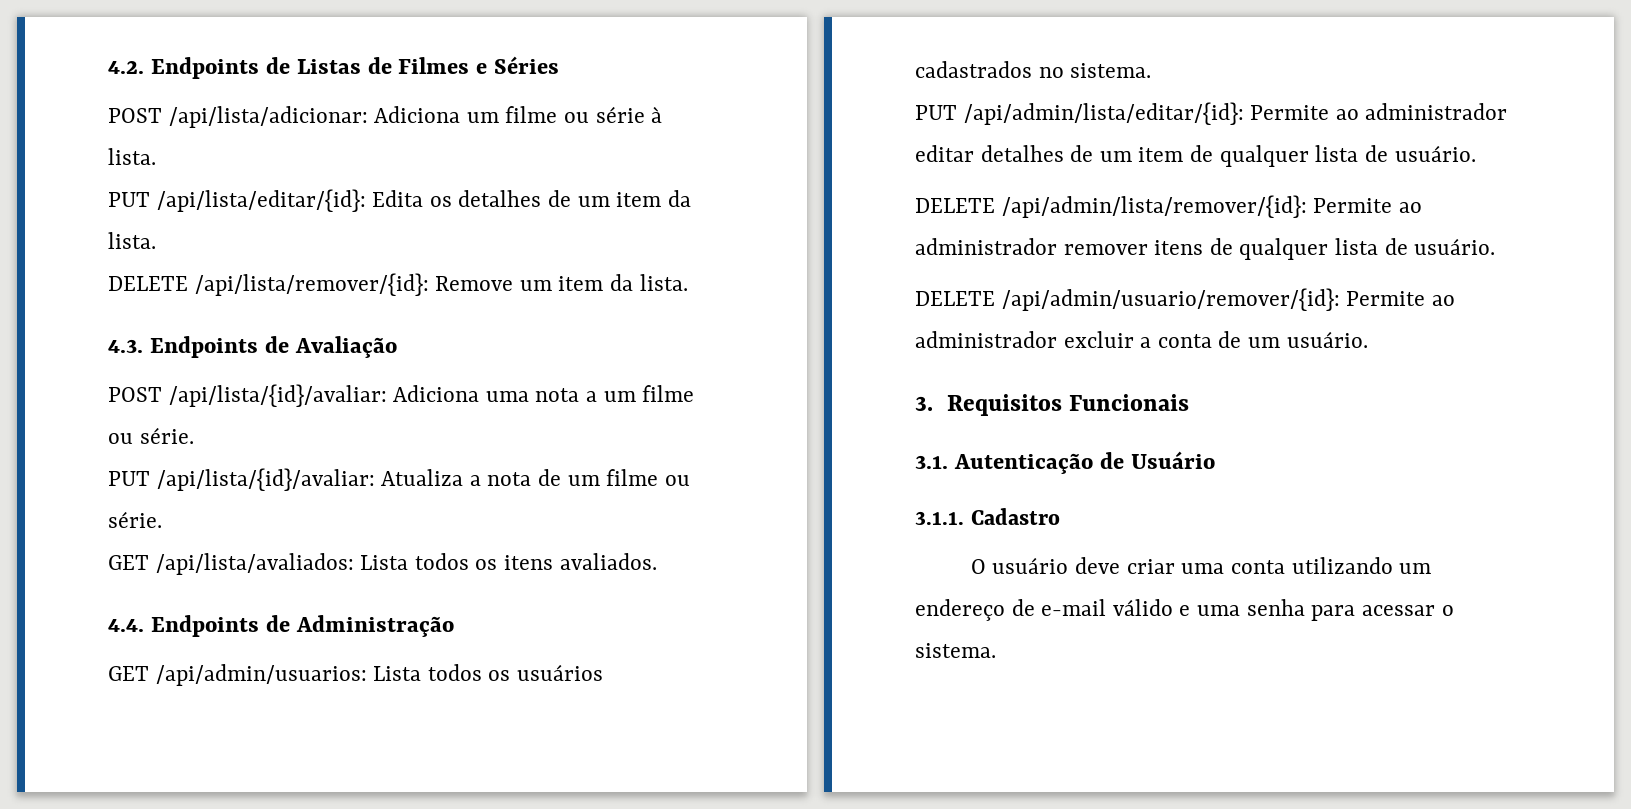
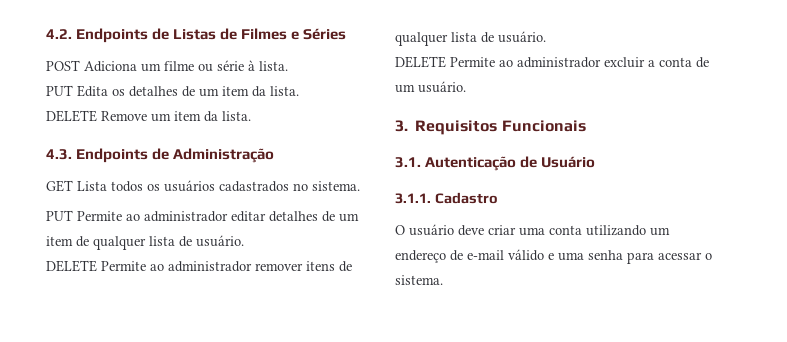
[168,106,368,128] /api/lista/adicionar: -> (80, 65) none
[156,189,366,212] /api/lista/editar/{id}: -> (73, 90) none
[194,273,429,296] /api/lista/remover/{id}: -> (97, 116) none
[294,336,397,358] [108,384,695,407] [108,427,194,444] [108,468,690,491] [108,511,162,528] [108,553,657,575] [108,615,290,637] Avaliação // POST /api/lista/{id}/avaliar: Adiciona uma nota a um filme ou série. // PUT /api/lista/{id}/avaliar: Atualiza a nota de um filme ou série. // GET /api/lista/avaliados: Lista todos os itens avaliados. // 4.4. Endpoints de -> (170, 154) none
[155,664,367,686] /api/admin/usuarios: -> (73, 186) none
[963,102,1244,125] /api/admin/lista/editar/{id}: -> (73, 215) none
[1001,195,1307,218] /api/admin/lista/remover/{id}: -> (97, 266) none
[1001,288,1340,311] /api/admin/usuario/remover/{id}: -> (446, 62) none

